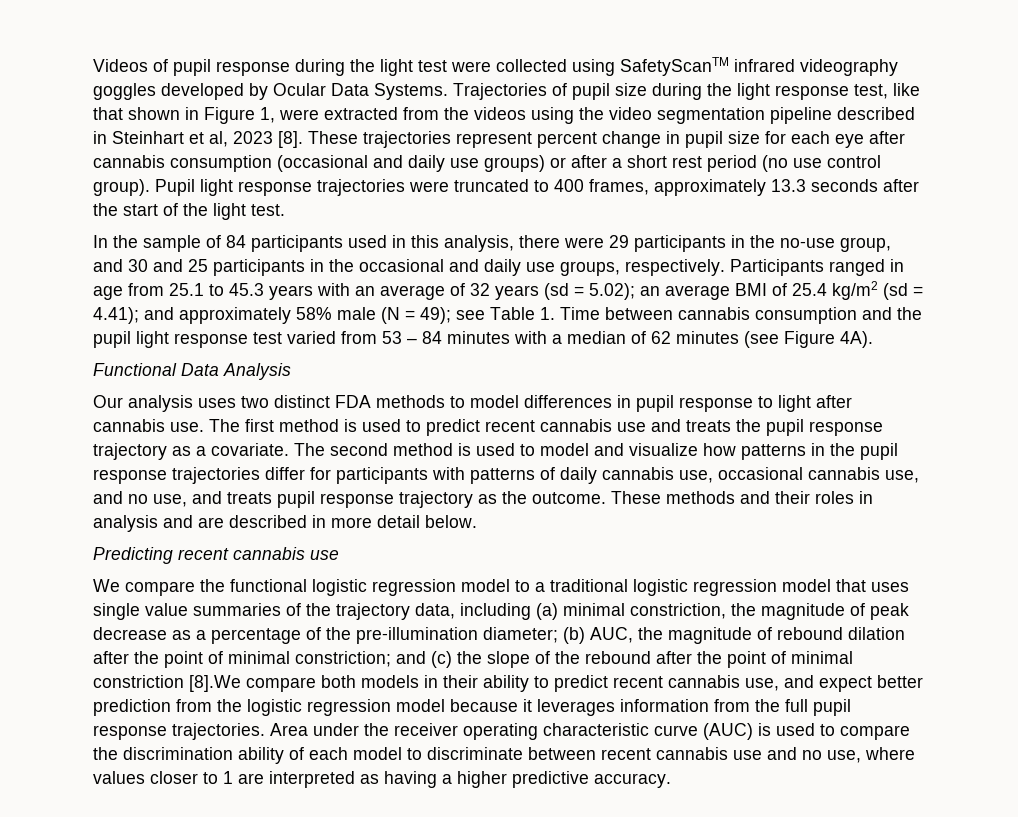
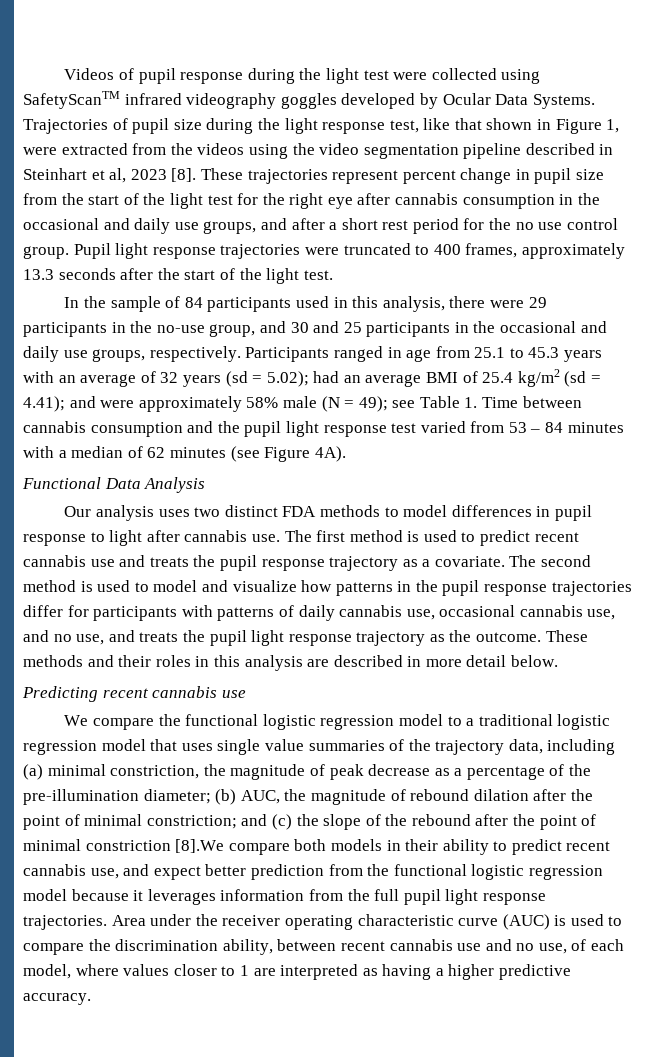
[765,131,830,144] for each -> [23,193,324,209] from the start of the light test for the right
[277,155,566,172] (occasional and daily use groups) or -> [559,193,600,205] [23,218,287,234] in the occasional and daily use groups, and
[762,155,788,172] (no -> [463,218,534,230] for the no
[93,179,150,196] group). -> [23,246,69,259] group.
(635, 291) none -> [313,371,340,383] had
(174, 313) none -> [100,400,135,408] were
[277,491,315,508] pupil -> [182,630,285,646] the pupil light
[93,515,193,532] analysis and -> [213,655,303,671] this analysis
(242, 705) none -> [393,864,467,876] functional
(851, 707) none -> [445,889,479,905] light
[238,747,523,764] ability of each model to discriminate -> [222,939,273,955] ability,
(861, 756) none -> [571,939,625,951] [23,964,71,979] of each model,

